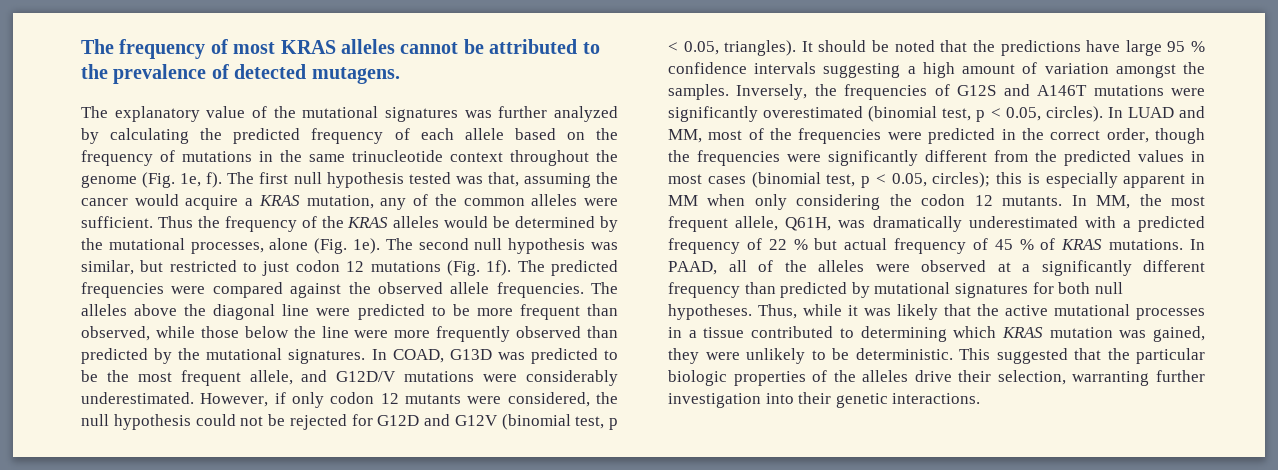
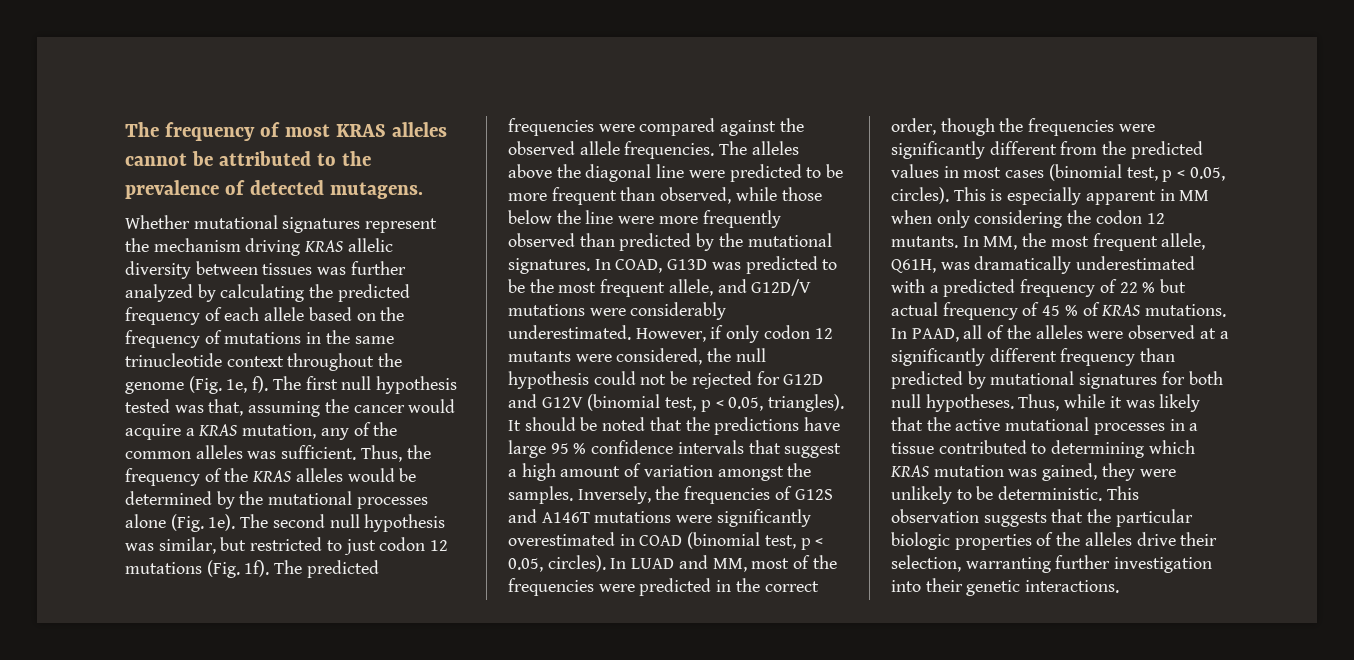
[81,106,458,122] The explanatory value of the mutational signatures -> [125,215,438,233] [125,238,393,256] [125,261,313,279] Whether mutational signatures represent the mechanism driving KRAS allelic diversity between tissues
[584,198,619,206] [81,216,193,228] were sufficient. Thus -> [247,445,402,462] was sufficient. Thus,
[190,242,264,254] processes, -> [356,497,428,509] processes
[823,63,901,78] suggesting -> [748,440,842,458] that suggest
(864, 112) none -> [619,534,683,546] in COAD
[932,172,1022,188] circles); this -> [891,187,986,204] circles). This
[996,348,1068,364] suggested -> [891,509,1047,527] observation suggests

